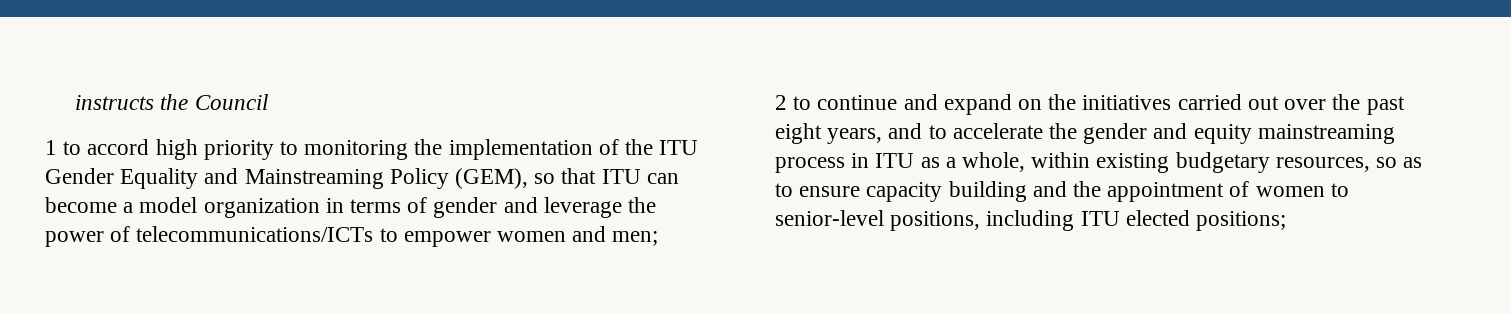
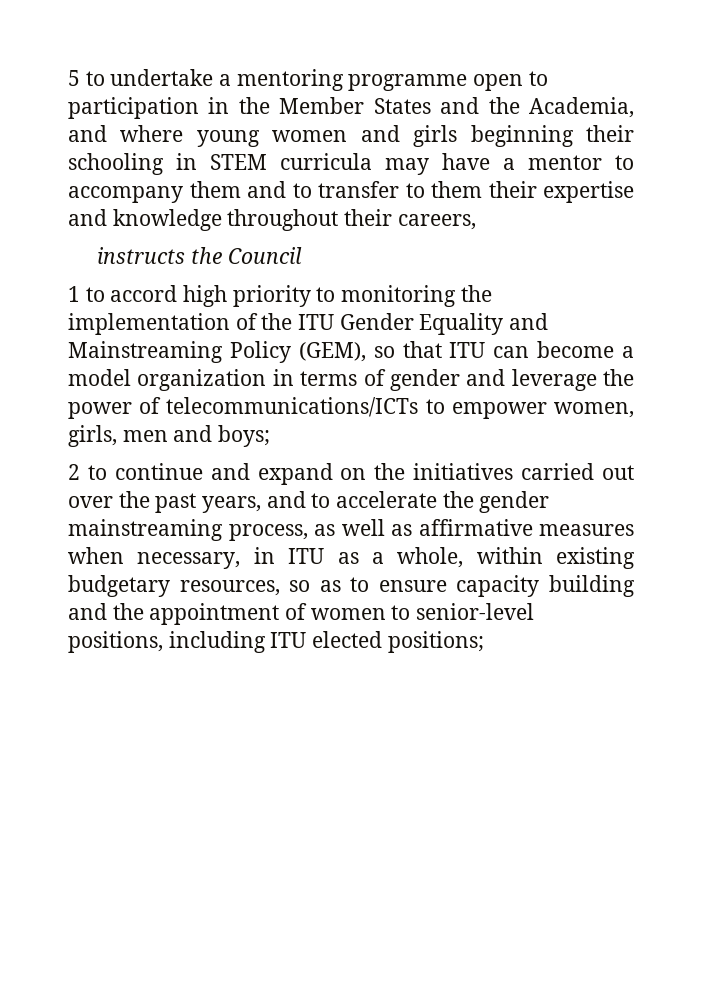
(75, 102) none -> [68,69,548,91] [68,97,634,119] [68,125,634,147] [68,153,634,175] [68,181,634,203] [68,209,476,231] 5 to undertake a mentoring programme open to participation in the Member States and the Academia, and where young women and girls beginning their schooling in STEM curricula may have a mentor to accompany them and to transfer to them their expertise and knowledge throughout their careers, //
[497,226,659,246] women and men; -> [554,402,634,418] [68,425,271,447] women, girls, men and boys;
[775,123,822,144] eight -> (197, 503) none
[1153,123,1395,144] [775,157,845,173] and equity mainstreaming process -> [68,519,634,541] [68,547,241,569] mainstreaming process, as well as affirmative measures when necessary,

